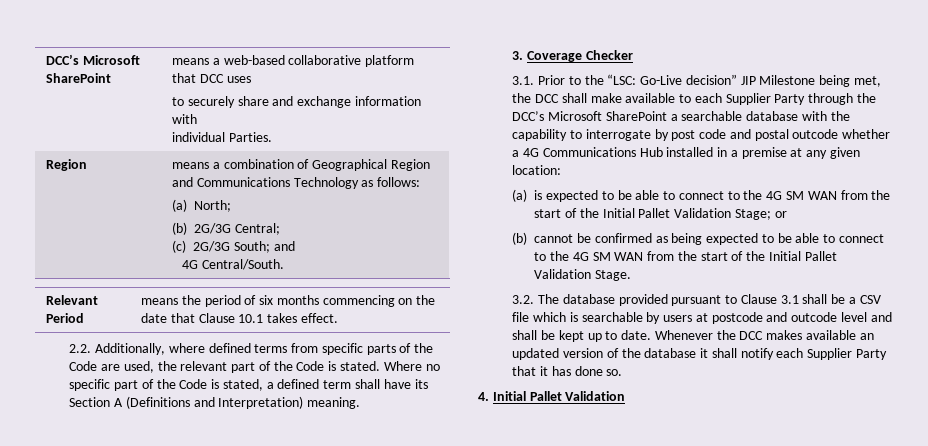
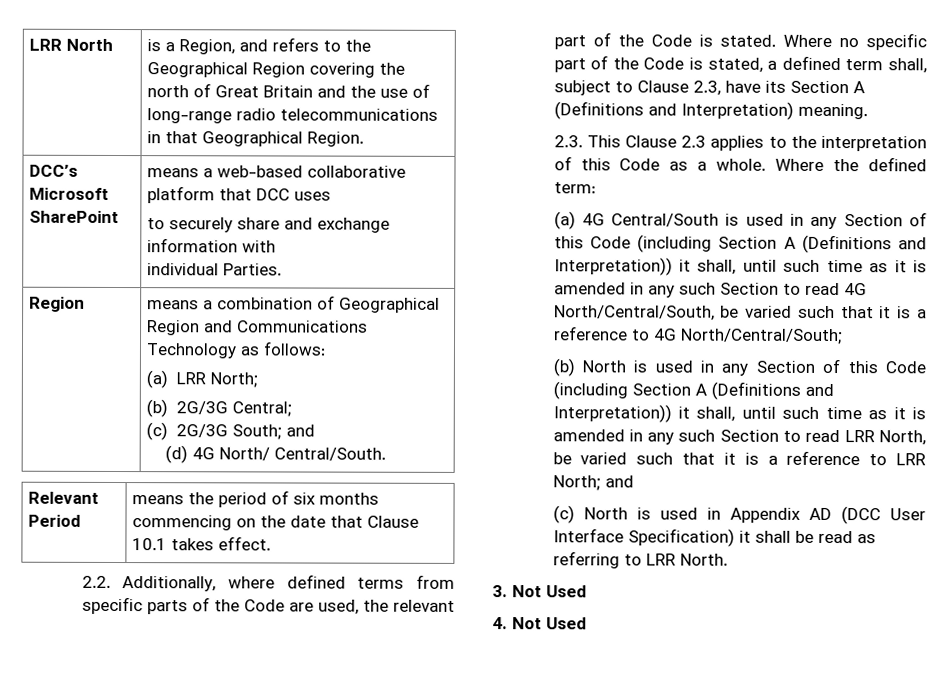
(45, 59) none -> [29,38,114,51] [147,37,372,55] [147,62,406,78] [147,83,431,98] [147,108,439,124] [147,131,365,147] LRR North | is a Region, and refers to the Geographical Region covering the north of Great Britain and the use of long-range radio telecommunications in that Geographical Region. //
(187, 205) none -> [175,372,206,385] LRR
[182,260,199,269] 4G -> [164,445,270,464] (d) 4G North/
[354,379,380,389] shall -> [888,58,927,74] [553,80,721,96] shall, subject to Clause 2.3,
[512,50,633,62] [512,74,881,87] [512,93,876,105] [512,111,850,121] [512,129,891,141] [512,147,860,159] [512,165,562,175] [512,189,891,202] [534,208,787,220] [512,232,884,245] [534,251,837,261] [534,269,631,281] [512,294,881,306] [512,312,892,324] [512,330,874,342] [512,348,887,360] [512,366,623,376] [478,391,626,401] 3. Coverage Checker // 3.1. Prior to the “LSC: Go-Live decision” JIP Milestone being met, the DCC shall make available to each Supplier Party through the DCC’s Microsoft SharePoint a searchable database with the capability to interrogate by post code and postal outcode whether a 4G Communications Hub installed in a premise at any given location: // (a) is expected to be able to connect to the 4G SM WAN from the start of the Initial Pallet Validation Stage; or // (b) cannot be confirmed as being expected to be able to connect to the 4G SM WAN from the start of the Initial Pallet Validation Stage. // 3.2. The database provided pursuant to Clause 3.1 shall be a CSV file which is searchable by users at postcode and outcode level and shall be kept up to date. Whenever the DCC makes available an updated version of the database it shall notify each Supplier Party that it has done so. // 4. Initial Pallet Validation -> [553,135,927,152] [553,156,927,172] [553,182,596,194] [553,211,928,230] [553,234,927,254] [553,257,927,276] [553,282,867,298] [553,305,927,321] [553,326,843,345] [552,358,926,377] [552,381,834,400] [552,404,926,423] [552,429,927,446] [552,450,926,466] [552,475,634,491] [552,505,926,525] [552,528,876,547] [552,551,728,569] [492,585,587,598] [492,617,587,630] 2.3. This Clause 2.3 applies to the interpretation of this Code as a whole. Where the defined term: // (a) 4G Central/South is used in any Section of this Code (including Section A (Definitions and Interpretation)) it shall, until such time as it is amended in any such Section to read 4G North/Central/South, be varied such that it is a reference to 4G North/Central/South; // (b) North is used in any Section of this Code (including Section A (Definitions and Interpretation)) it shall, until such time as it is amended in any such Section to read LRR North, be varied such that it is a reference to LRR North; and // (c) North is used in Appendix AD (DCC User Interface Specification) it shall be read as referring to LRR North. // 3. Not Used // 4. Not Used

